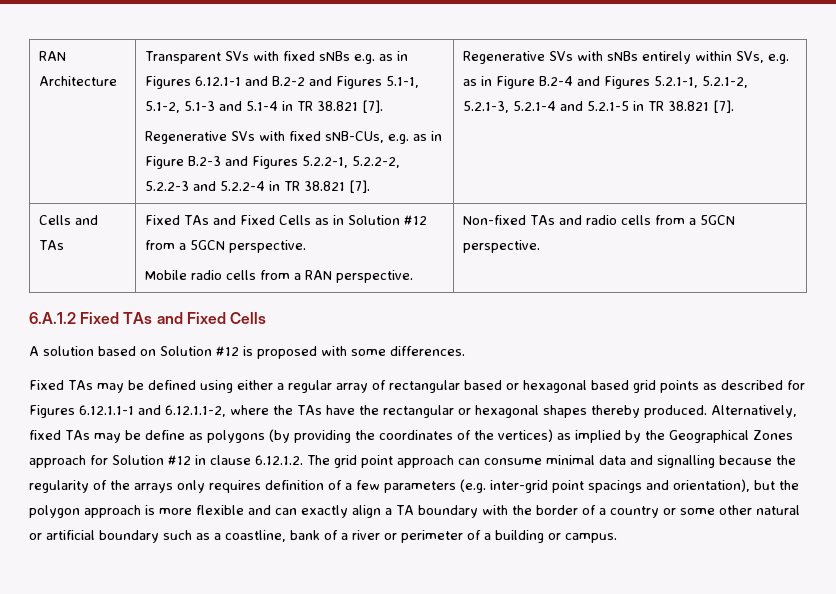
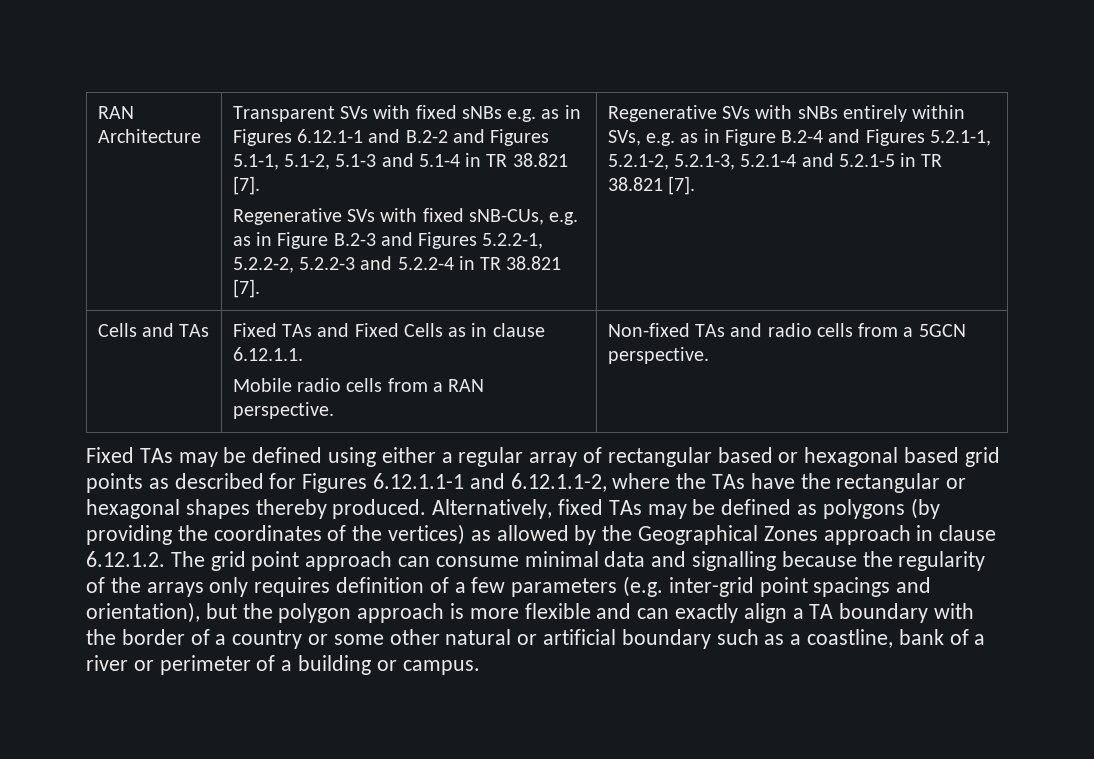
[347,215,427,225] [144,240,306,253] Solution #12 from a 5GCN perspective. -> [492,323,545,337] [232,347,303,361] clause 6.12.1.1.
[29,312,266,324] [29,346,465,359] // 6.A.1.2 Fixed TAs and Fixed Cells // A solution based on Solution #12 is proposed with some differences. -> (709, 355) none
[145,430,185,440] define -> [721,499,792,515] defined
[575,430,621,443] implied -> [496,525,569,541] allowed
[90,455,191,465] for Solution #12 -> (911, 535) none

